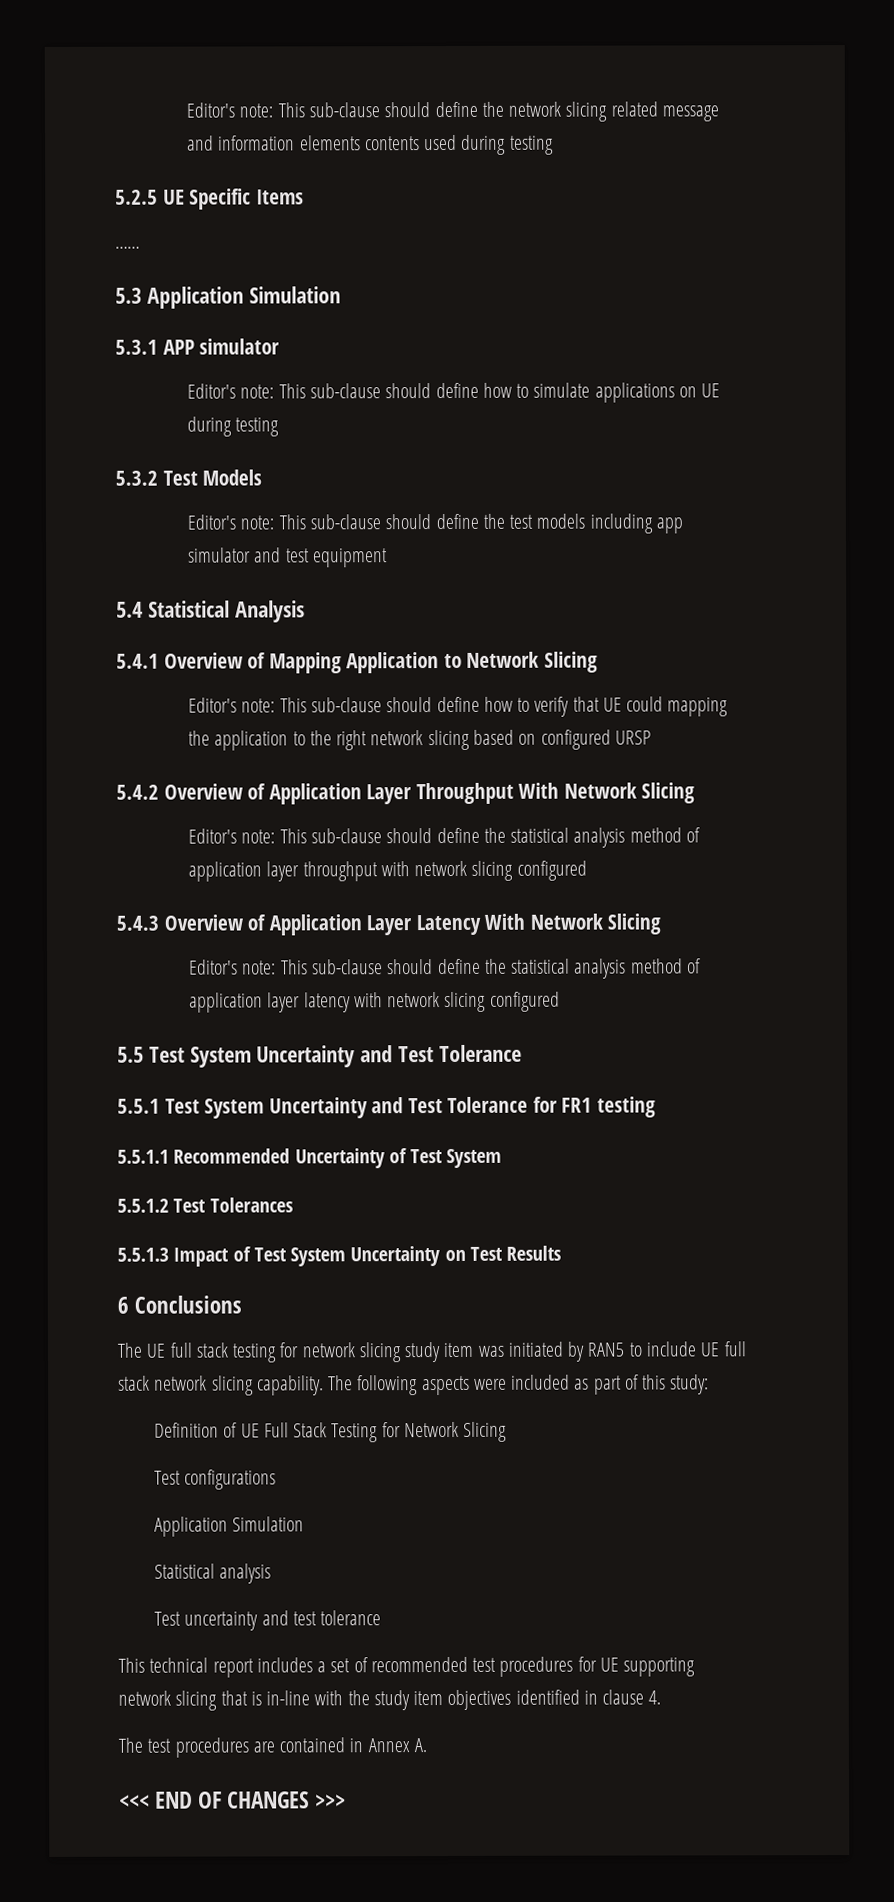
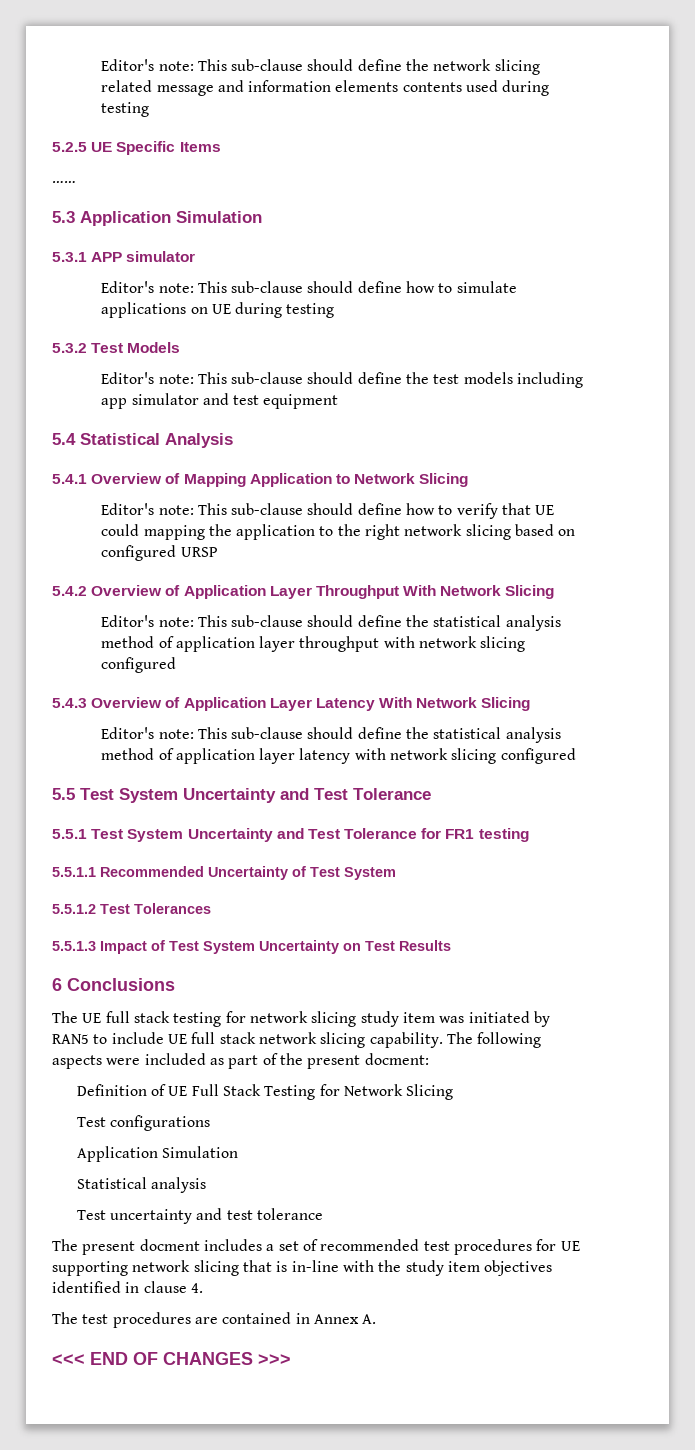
[642,1374,710,1395] this study: -> [279,1053,429,1069] the present docment:
[118,1657,254,1678] This technical report -> [52,1239,200,1255] The present docment

